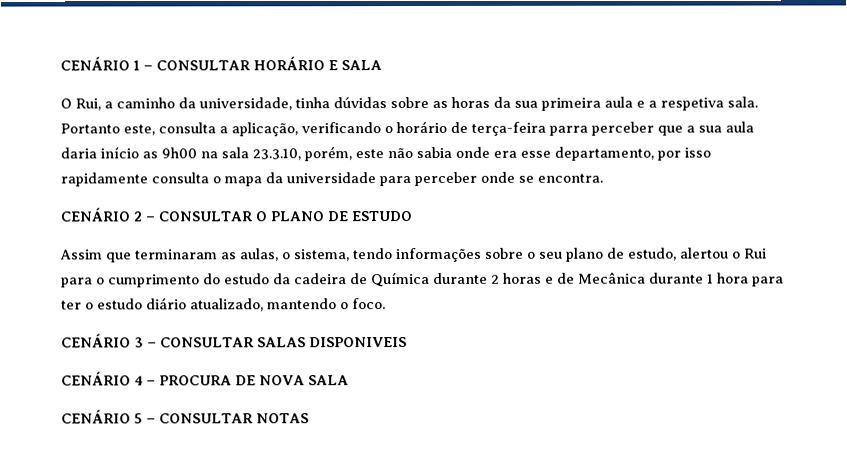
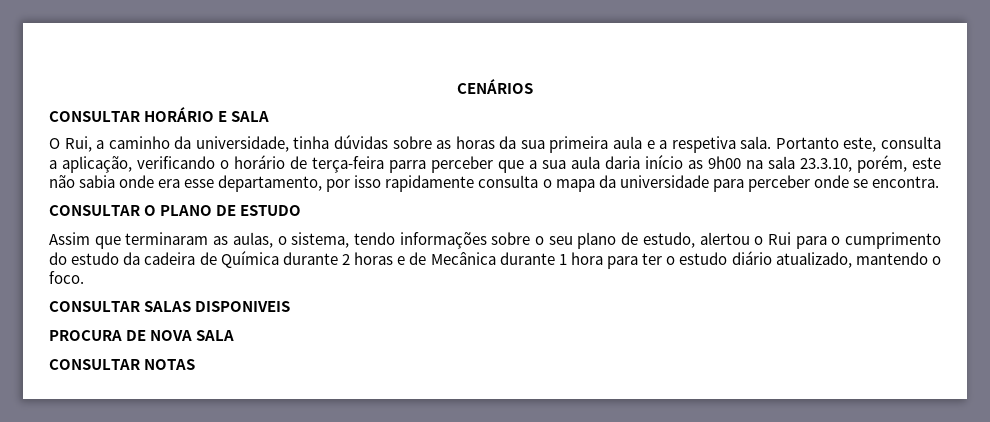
[60,56,153,71] CENÁRIO 1 – -> [457,79,533,94] CENÁRIOS //
[60,207,155,222] CENÁRIO 2 – -> (939, 182) none
[61,333,157,348] CENÁRIO 3 – -> (84, 277) none
[61,371,156,386] CENÁRIO 4 – -> (291, 306) none
[61,409,156,424] CENÁRIO 5 – -> (235, 335) none

